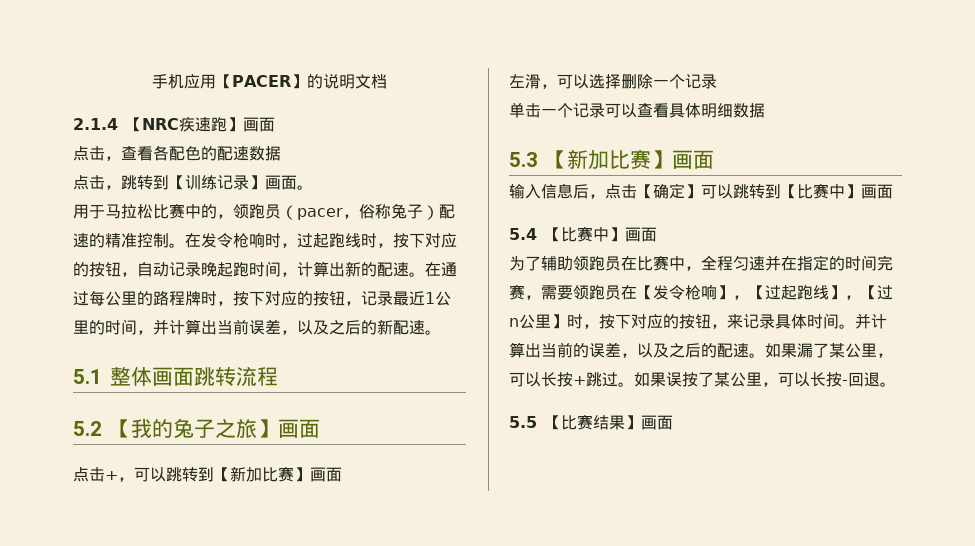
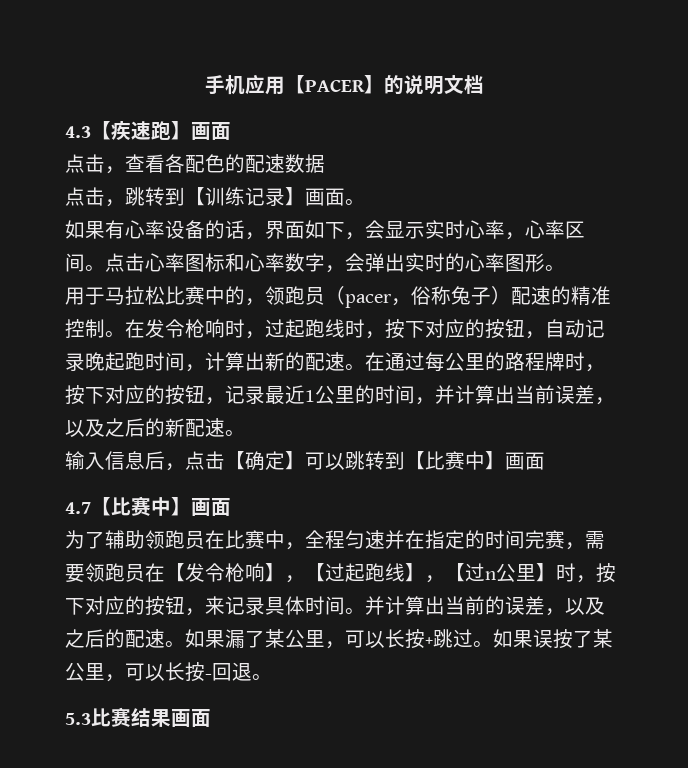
[73,117,179,132] 2.1.4【NRC -> [65,121,111,140] 4.3【
(313, 187) none -> [65,220,585,240] [65,253,565,273] // 如果有心率设备的话，界面如下，会显示实时心率，心率区间。点击心率图标和心率数字，会弹出实时的心率图形。
[73,366,278,386] [73,418,320,438] [73,466,342,482] [509,74,717,89] [509,102,765,118] [509,149,714,170] // 5.1整体画面跳转流程 // 5.2【我的兔子之旅】画面 // 点击+，可以跳转到【新加比赛】画面 // 左滑，可以选择删除一个记录 // 单击一个记录可以查看具体明细数据 // 5.3【新加比赛】画面 -> (245, 433) none
[509,228,537,240] 5.4 -> [65,502,91,514] 4.7
[509,415,561,430] 5.5【 -> [65,713,91,725] 5.3
[625,415,641,430] 】 -> (171, 718) none

